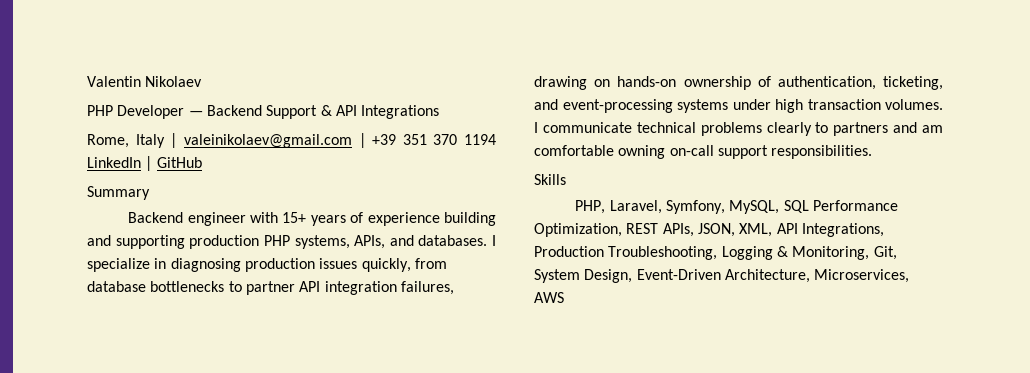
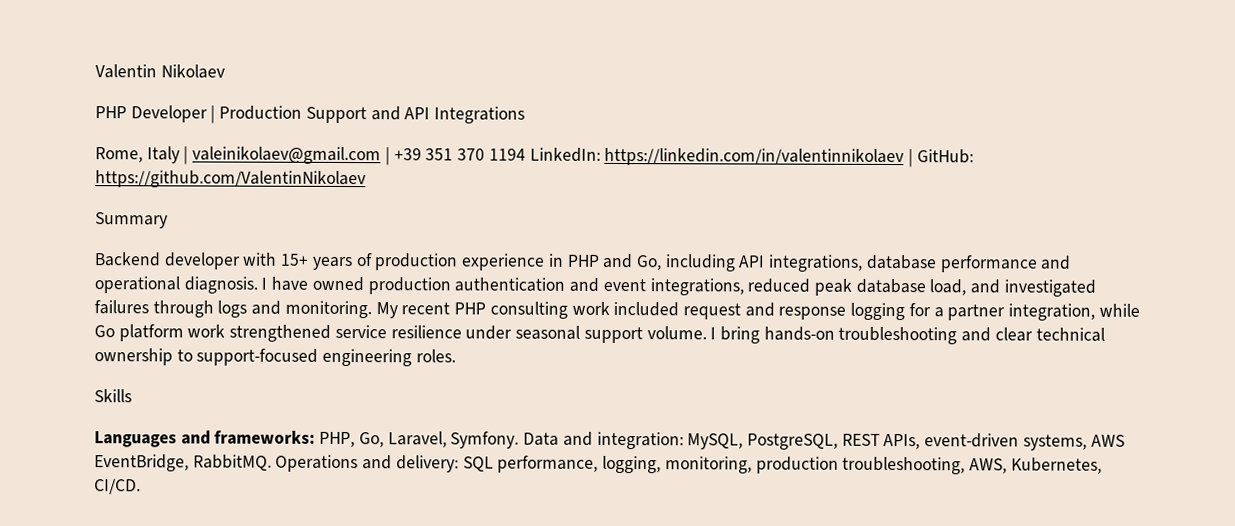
[188,105,332,119] — Backend Support & -> [210,105,401,124] | Production Support and
[87,156,202,171] LinkedIn | GitHub -> [529,147,974,168] [95,170,366,189] LinkedIn: https://linkedin.com/in/valentinnikolaev | GitHub: https://github.com/ValentinNikolaev
[187,212,246,226] engineer -> [163,252,241,270] developer
[367,212,497,226] [87,235,496,249] [87,258,447,272] [87,281,454,295] [534,76,943,90] [534,99,943,113] [534,122,943,136] [534,145,873,159] [534,174,566,185] [575,200,898,214] [534,223,884,237] [534,246,897,260] [534,269,910,283] [534,292,564,303] experience building and supporting production PHP systems, APIs, and databases. I specialize in diagnosing production issues quickly, from database bottlenecks to partner API integration failures, drawing on hands-on ownership of authentication, ticketing, and event-processing systems under high transaction volumes. I communicate technical problems clearly to partners and am comfortable owning on-call support responsibilities. // Skills // PHP, Laravel, Symfony, MySQL, SQL Performance Optimization, REST APIs, JSON, XML, API Integrations, Production Troubleshooting, Logging & Monitoring, Git, System Design, Event-Driven Architecture, Microservices, AWS -> [374,253,1072,273] [94,276,1096,297] [94,300,1140,321] [94,324,1105,345] [94,348,456,367] [94,389,132,403] [94,430,1125,451] [94,454,1102,475] [94,478,141,495] production experience in PHP and Go, including API integrations, database performance and operational diagnosis. I have owned production authentication and event integrations, reduced peak database load, and investigated failures through logs and monitoring. My recent PHP consulting work included request and response logging for a partner integration, while Go platform work strengthened service resilience under seasonal support volume. I bring hands-on troubleshooting and clear technical ownership to support-focused engineering roles. // Skills // Languages and frameworks: PHP, Go, Laravel, Symfony. Data and integration: MySQL, PostgreSQL, REST APIs, event-driven systems, AWS EventBridge, RabbitMQ. Operations and delivery: SQL performance, logging, monitoring, production troubleshooting, AWS, Kubernetes, CI/CD.

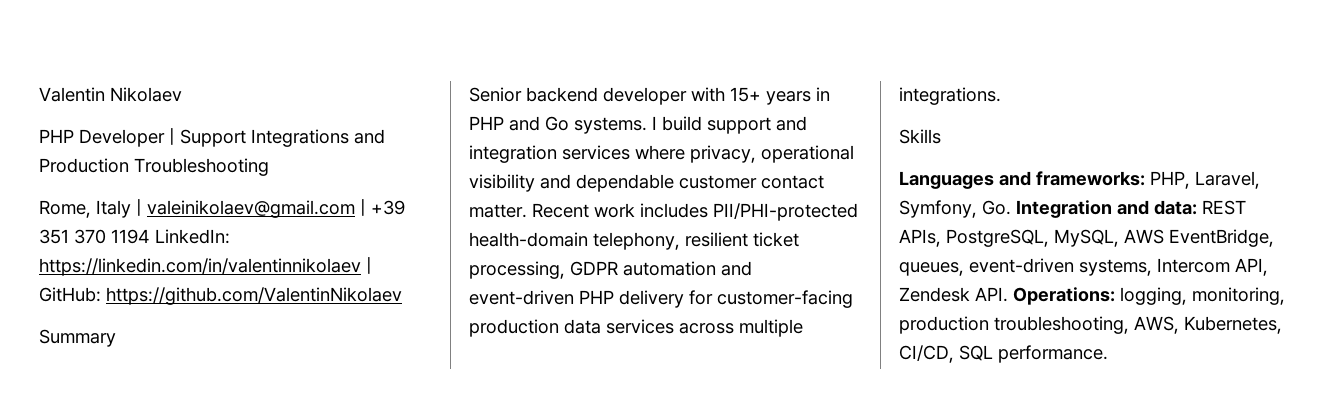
[219,105,526,124] Production Support and API Integrations -> [180,129,385,147] [39,158,269,176] Support Integrations and Production Troubleshooting
[94,252,161,267] Backend -> [469,87,598,102] Senior backend
[355,253,1072,273] [94,276,1096,297] [94,300,1140,321] [94,324,1105,345] [94,348,456,367] of production experience in PHP and Go, including API integrations, database performance and operational diagnosis. I have owned production authentication and event integrations, reduced peak database load, and investigated failures through logs and monitoring. My recent PHP consulting work included request and response logging for a partner integration, while Go platform work strengthened service resilience under seasonal support volume. I bring hands-on troubleshooting and clear technical ownership to support-focused engineering roles. -> [816,87,830,101] [469,116,807,134] [469,145,854,163] [469,174,824,192] [469,203,858,221] [469,232,799,250] [469,261,752,279] [469,290,853,308] [469,319,803,337] [899,87,1001,105] in PHP and Go systems. I build support and integration services where privacy, operational visibility and dependable customer contact matter. Recent work includes PII/PHI-protected health-domain telephony, resilient ticket processing, GDPR automation and event-driven PHP delivery for customer-facing production data services across multiple integrations.
[358,431,1125,451] [94,454,599,473] Go, Laravel, Symfony. Data and integration: MySQL, PostgreSQL, REST APIs, event-driven systems, AWS EventBridge, RabbitMQ. Operations and delivery: SQL performance, -> [1195,171,1260,189] [899,200,1246,218] [899,229,1274,247] [899,258,1268,276] [899,287,1115,305] Laravel, Symfony, Go. Integration and data: REST APIs, PostgreSQL, MySQL, AWS EventBridge, queues, event-driven systems, Intercom API, Zendesk API. Operations:
[94,478,141,495] CI/CD. -> [899,345,1108,363] CI/CD, SQL performance.

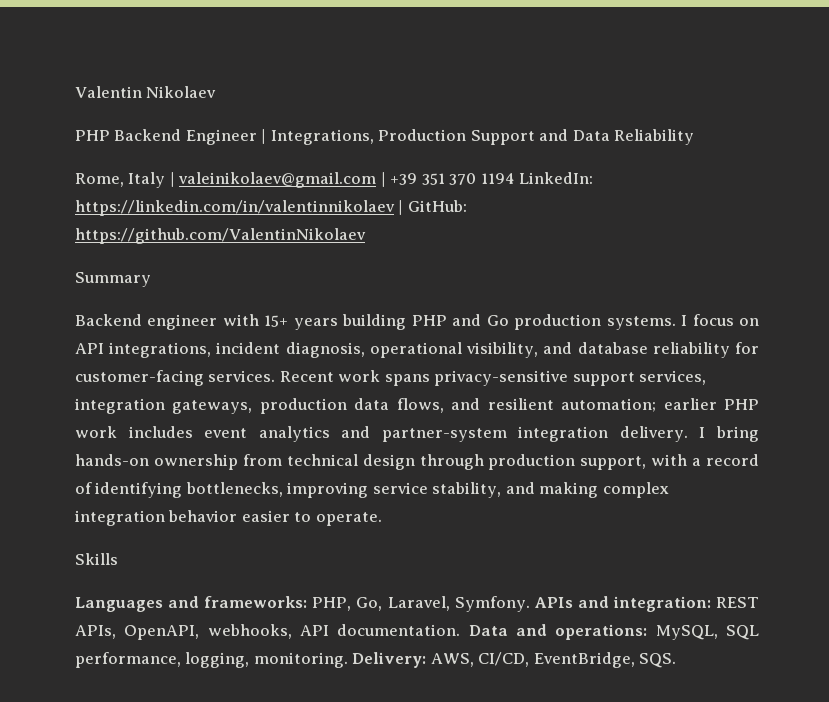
[79,128,385,147] [39,158,269,176] Developer | Support Integrations and Production Troubleshooting -> [114,129,695,145] Backend Engineer | Integrations, Production Support and Data Reliability
[469,87,687,105] Senior backend developer -> [75,314,218,330] Backend engineer
[816,87,830,101] in -> [342,314,407,330] building
(569, 123) none -> [514,314,602,330] production
[662,116,807,134] [469,145,854,163] [469,174,824,192] [469,203,858,221] [469,232,799,250] [469,261,752,279] [469,290,853,308] [469,319,803,337] [899,87,1001,105] build support and integration services where privacy, operational visibility and dependable customer contact matter. Recent work includes PII/PHI-protected health-domain telephony, resilient ticket processing, GDPR automation and event-driven PHP delivery for customer-facing production data services across multiple integrations. -> [692,314,759,326] [75,342,759,358] [75,370,707,386] [75,398,760,414] [75,426,759,442] [75,454,759,470] [75,482,669,498] [75,510,382,526] focus on API integrations, incident diagnosis, operational visibility, and database reliability for customer-facing services. Recent work spans privacy-sensitive support services, integration gateways, production data flows, and resilient automation; earlier PHP work includes event analytics and partner-system integration delivery. I bring hands-on ownership from technical design through production support, with a record of identifying bottlenecks, improving service stability, and making complex integration behavior easier to operate.
[1195,171,1260,189] [899,200,1246,218] [899,229,1274,247] [899,258,1268,276] [899,287,1285,305] [899,316,1282,334] [899,345,1108,363] Laravel, Symfony, Go. Integration and data: REST APIs, PostgreSQL, MySQL, AWS EventBridge, queues, event-driven systems, Intercom API, Zendesk API. Operations: logging, monitoring, production troubleshooting, AWS, Kubernetes, CI/CD, SQL performance. -> [356,596,760,612] [75,624,759,640] [75,652,677,668] Go, Laravel, Symfony. APIs and integration: REST APIs, OpenAPI, webhooks, API documentation. Data and operations: MySQL, SQL performance, logging, monitoring. Delivery: AWS, CI/CD, EventBridge, SQS.

